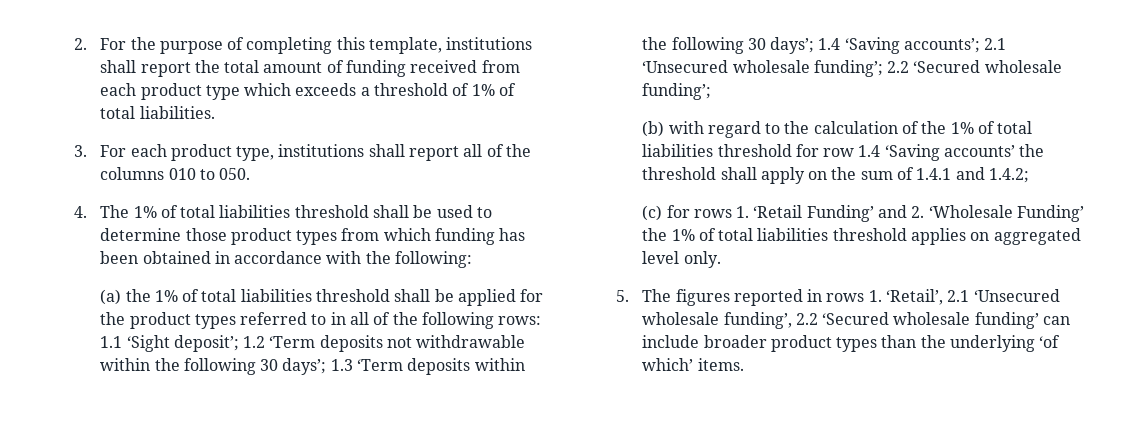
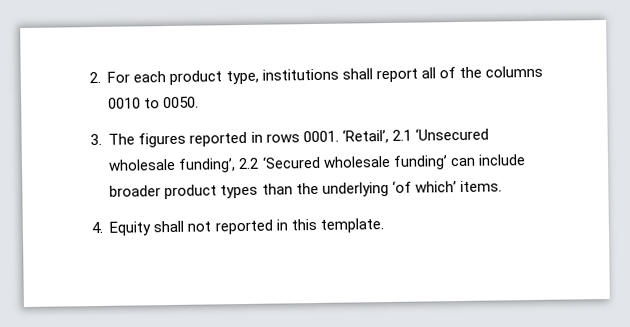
[130,37,533,54] [100,60,520,77] [100,83,517,100] [100,106,215,119] [73,145,127,157] the purpose of completing this template, institutions shall report the total amount of funding received from each product type which exceeds a threshold of 1% of total liabilities. // 3. For -> (131, 77) none
[168,168,251,180] [73,205,493,218] [100,228,526,245] [100,251,473,268] [100,289,544,306] [100,312,542,329] [100,335,526,352] [100,358,525,375] [642,37,1007,54] [642,60,1062,77] [642,83,712,100] [642,121,1033,138] [642,144,1045,161] [642,167,1030,184] [642,205,1085,222] [642,228,1081,245] [642,251,721,268] [615,290,629,302] 010 to 050. // 4. The 1% of total liabilities threshold shall be used to determine those product types from which funding has been obtained in accordance with the following: // (a) the 1% of total liabilities threshold shall be applied for the product types referred to in all of the following rows: 1.1 ‘Sight deposit’; 1.2 ‘Term deposits not withdrawable within the following 30 days’; 1.3 ‘Term deposits within the following 30 days’; 1.4 ‘Saving accounts’; 2.1 ‘Unsecured wholesale funding’; 2.2 ‘Secured wholesale funding’; // (b) with regard to the calculation of the 1% of total liabilities threshold for row 1.4 ‘Saving accounts’ the threshold shall apply on the sum of 1.4.1 and 1.4.2; // (c) for rows 1. ‘Retail Funding’ and 2. ‘Wholesale Funding’ the 1% of total liabilities threshold applies on aggregated level only. // 5. -> [108,96,200,109] [89,133,102,146] 0010 to 0050. // 3.
[868,290,882,302] 1. -> [302,130,339,143] 0001.
(744, 364) none -> [90,218,384,236] // 4. Equity shall not reported in this template.

